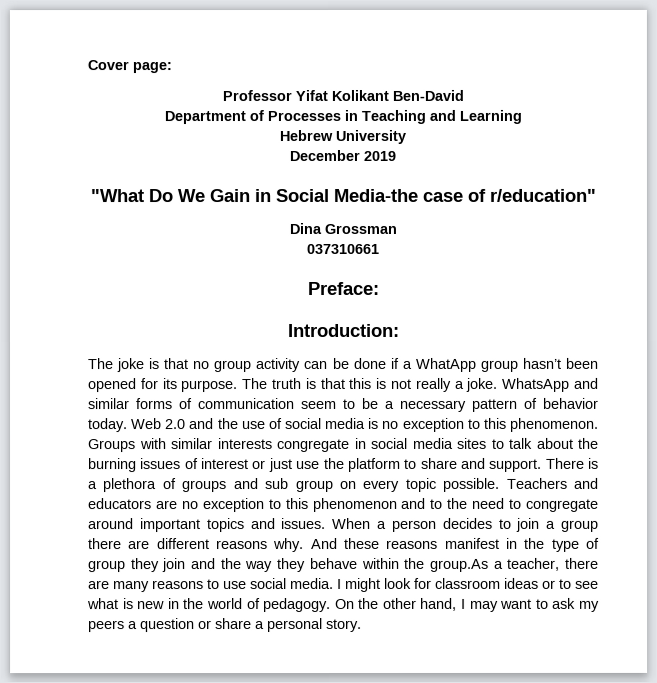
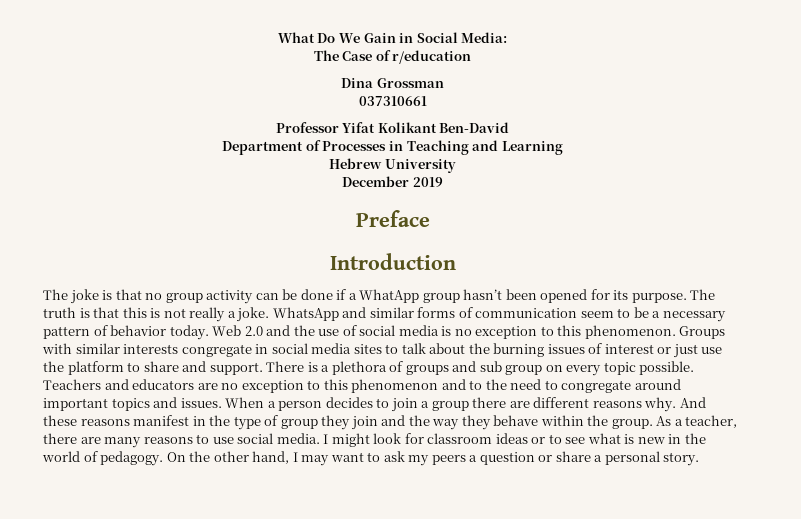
[87,60,172,74] Cover page: -> [277,32,508,43] [313,50,472,64] [341,78,444,88] [358,96,427,106] What Do We Gain in Social Media: // The Case of r/education // Dina Grossman // 037310661
[89,188,596,203] [288,223,397,235] [306,243,379,255] [306,281,379,296] [286,323,399,338] "What Do We Gain in Social Media-the case of r/education" // Dina Grossman // 037310661 // Preface: // Introduction: -> [355,210,430,227] [329,253,456,270] Preface // Introduction
[429,558,489,572] group.As -> [611,416,672,429] group. As

